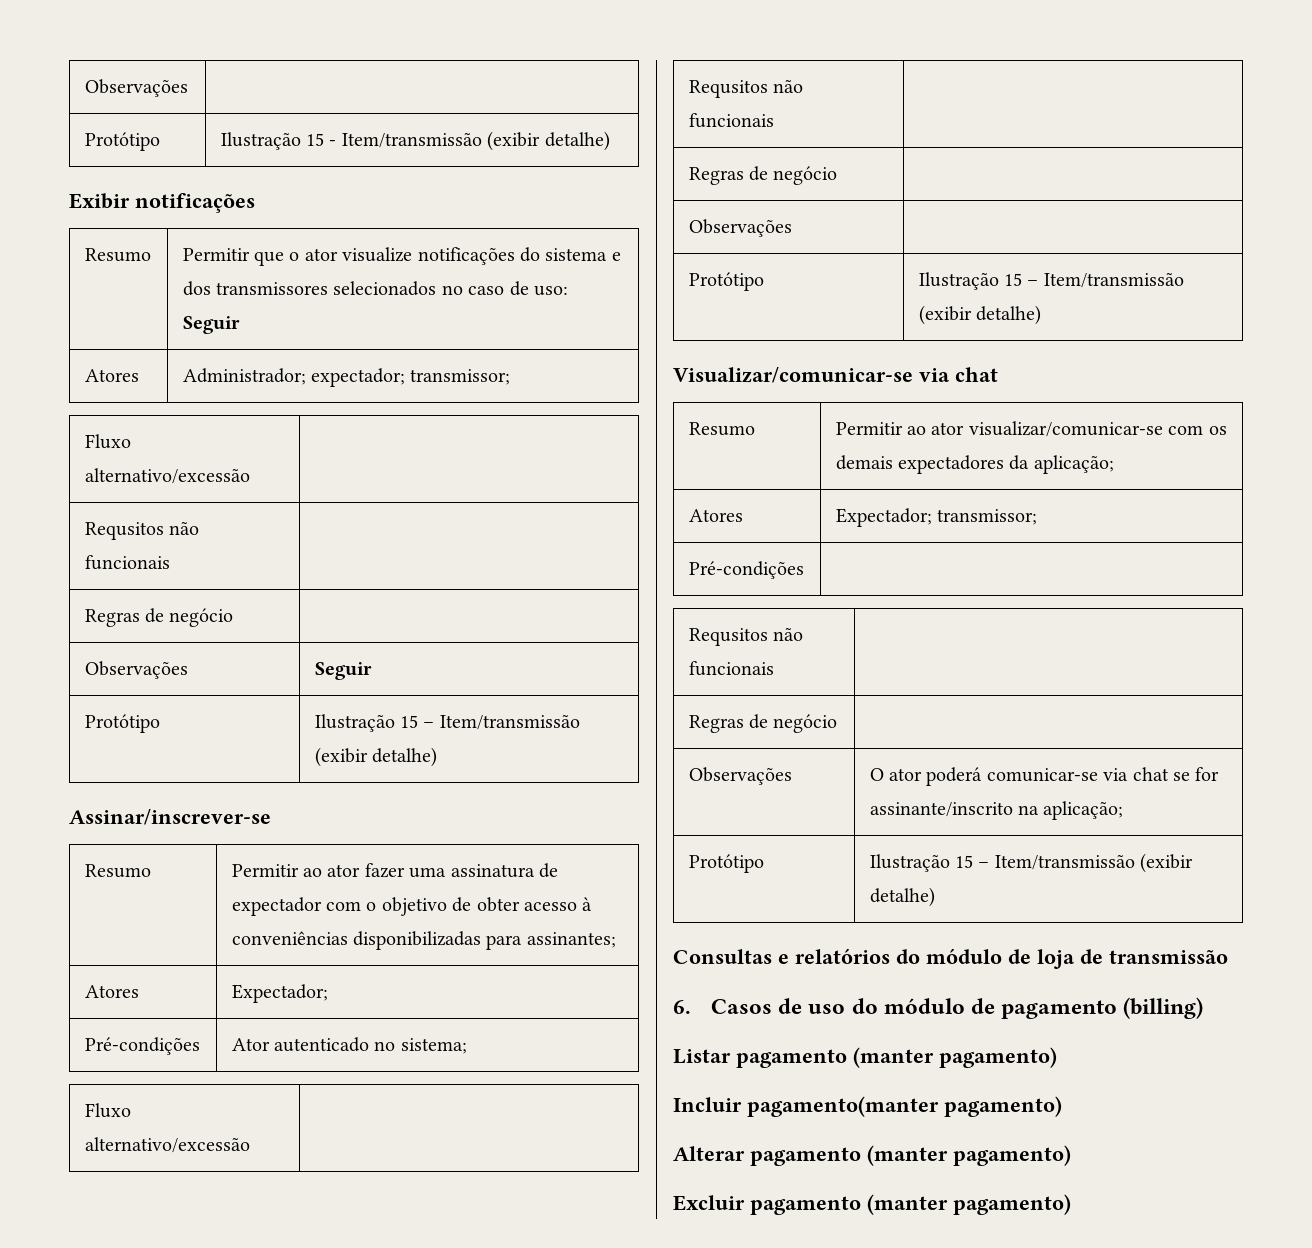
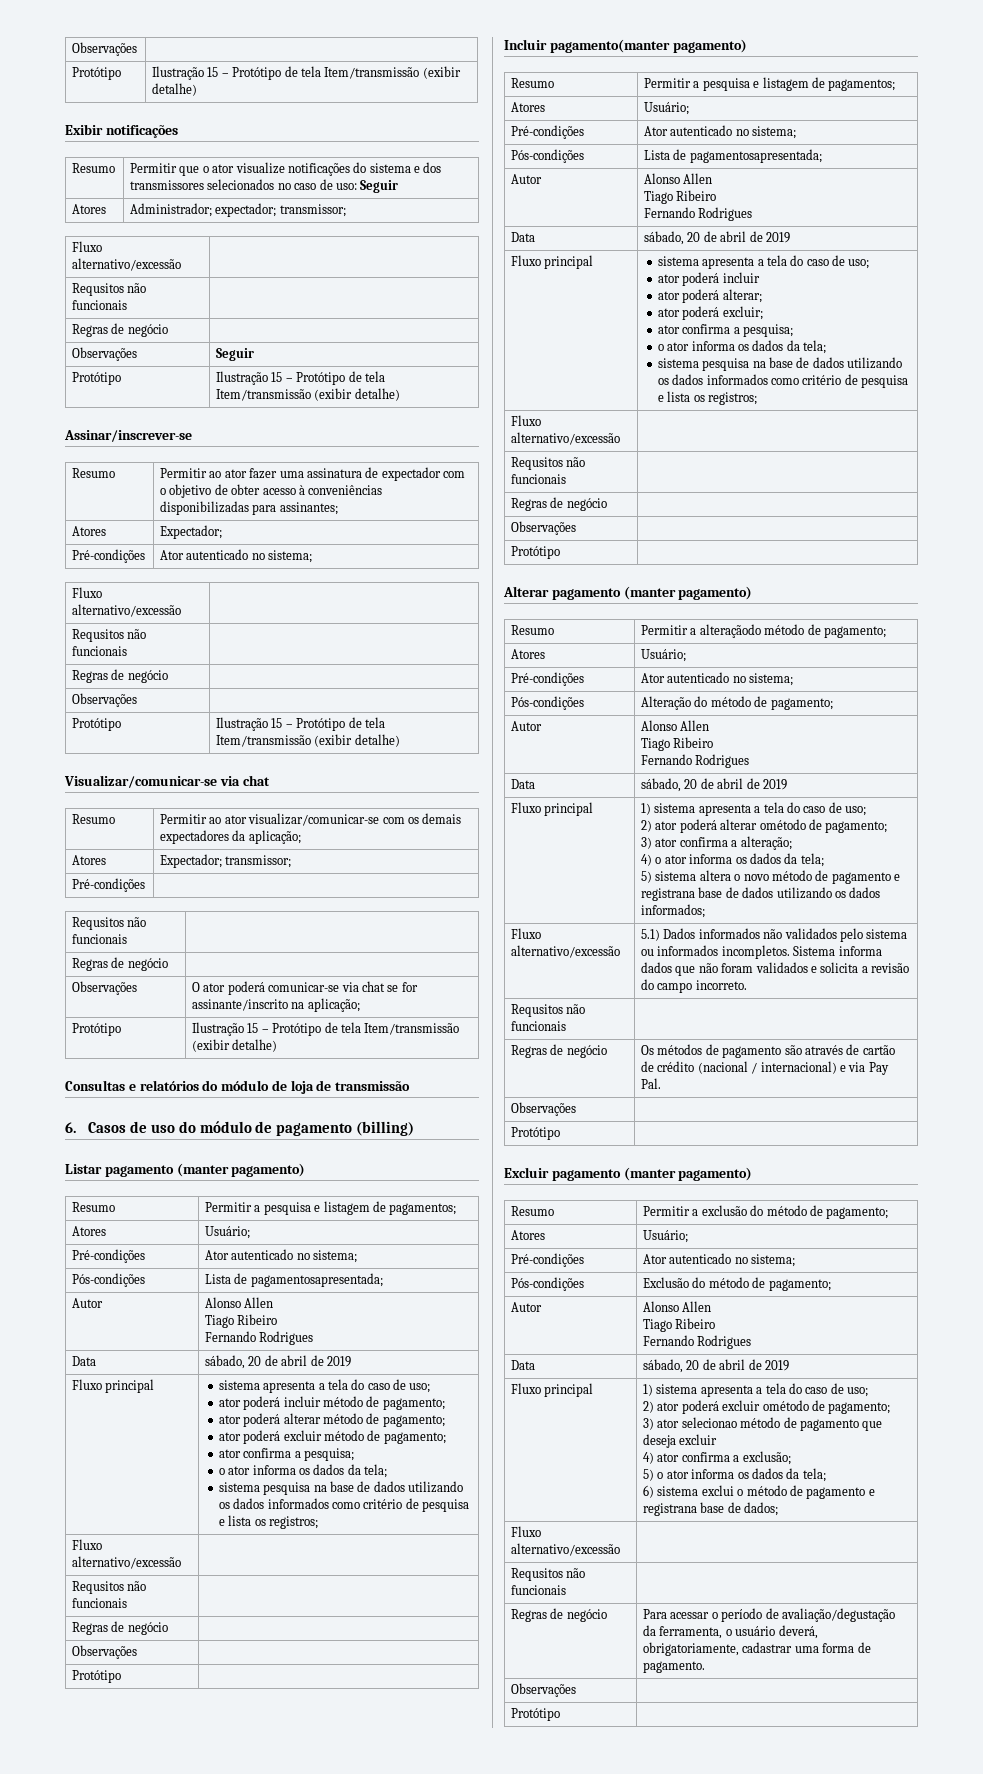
[84,79,188,97] [84,132,160,151] [220,132,337,150] Observações | // Protótipo | Ilustração 15 - -> [72,42,138,56] [72,67,122,80] [152,66,321,80] Observações | // Protótipo | Ilustração 15 – Protótipo de tela
(435, 725) none -> [296,371,385,385] Protótipo de tela
(1039, 283) none -> [296,717,385,731] Protótipo de tela
(990, 865) none -> [272,1022,361,1036] Protótipo de tela
[673,1096,1062,1117] [673,1145,1071,1166] [673,1194,1071,1215] // Incluir pagamento(manter pagamento) // Alterar pagamento (manter pagamento) // Excluir pagamento (manter pagamento) -> [72,1202,116,1212] [205,1201,457,1215] [72,1226,107,1236] [205,1226,251,1239] [72,1249,146,1263] [205,1249,358,1263] [72,1273,146,1287] [205,1273,383,1287] [72,1298,104,1308] [205,1297,274,1308] [205,1314,278,1328] [205,1331,314,1345] [72,1356,97,1366] [205,1355,351,1369] [72,1379,155,1393] [218,1379,431,1393] [218,1396,445,1410] [218,1413,445,1427] [218,1430,446,1444] [218,1448,354,1461] [218,1464,388,1478] [218,1481,464,1495] [218,1498,470,1512] [218,1515,318,1529] [72,1539,103,1550] [72,1556,182,1569] [72,1581,147,1594] [72,1598,128,1608] [72,1621,168,1635] [72,1645,138,1659] [72,1670,122,1683] [504,39,747,53] [511,78,555,88] [644,77,896,91] [511,102,546,112] [644,102,690,115] [511,125,585,139] [644,125,797,139] [511,149,585,163] [644,149,822,163] [511,174,543,184] [644,173,713,184] [644,190,717,204] [644,207,753,221] [511,232,536,242] [644,231,790,245] [511,255,594,269] [657,255,870,269] [657,272,760,286] [657,289,762,303] [657,306,763,320] [657,324,793,337] [657,340,827,354] [657,357,903,371] [657,374,909,388] [657,391,757,405] [511,415,542,426] [511,432,621,445] [511,457,586,470] [511,474,567,484] [511,497,607,511] [511,521,577,535] [511,546,561,559] [503,586,753,600] [511,625,555,635] [641,624,886,638] [511,649,546,659] [641,649,687,662] [511,672,585,686] [641,672,794,686] [511,696,585,710] [641,696,833,710] [511,721,543,731] [641,720,710,731] [641,737,714,751] [641,754,750,768] [511,779,536,789] [641,778,787,792] [511,802,594,816] [641,802,867,816] [641,819,888,833] [641,836,792,850] [641,853,824,867] [641,870,901,884] [641,887,881,901] [641,904,706,918] [511,928,542,939] [511,945,621,958] [641,928,908,942] [641,945,882,959] [641,962,910,976] [641,979,747,993] [511,1004,586,1017] [511,1021,567,1031] [511,1044,607,1058] [641,1044,895,1058] [641,1061,889,1075] [641,1078,662,1089] [511,1102,577,1116] [511,1127,561,1140] [504,1167,753,1181] [511,1206,555,1216] [643,1205,889,1219] [511,1230,546,1240] [643,1230,689,1243] [511,1253,585,1267] [643,1253,796,1267] [511,1277,585,1291] [643,1277,831,1291] [511,1302,543,1312] [643,1301,712,1312] [643,1318,716,1332] [643,1335,752,1349] [511,1360,536,1370] [643,1359,789,1373] [511,1383,594,1397] [643,1383,869,1397] [643,1400,891,1414] [643,1417,883,1431] [643,1434,718,1448] [643,1451,791,1465] [643,1468,826,1482] [643,1485,875,1499] [643,1502,779,1516] [511,1526,542,1537] [511,1543,621,1556] [511,1568,586,1581] [511,1585,567,1595] [511,1608,607,1622] [643,1608,895,1622] [643,1625,818,1639] [643,1642,871,1656] [643,1661,706,1673] [511,1683,577,1697] [511,1708,561,1721] // Resumo | Permitir a pesquisa e listagem de pagamentos; // Atores | Usuário; // Pré-condições | Ator autenticado no sistema; // Pós-condições | Lista de pagamentosapresentada; // Autor | Alonso Allen // Tiago Ribeiro // Fernando Rodrigues // Data | sábado, 20 de abril de 2019 // Fluxo principal | sistema apresenta a tela do caso de uso; // ator poderá incluir método de pagamento; // ator poderá alterar método de pagamento; // ator poderá excluir método de pagamento; // ator confirma a pesquisa; // o ator informa os dados da tela; // sistema pesquisa na base de dados utilizando os dados informados como critério de pesquisa e lista os registros; // Fluxo alternativo/excessão | // Requsitos não funcionais | // Regras de negócio | // Observações | // Protótipo | // Incluir pagamento(manter pagamento) // Resumo | Permitir a pesquisa e listagem de pagamentos; // Atores | Usuário; // Pré-condições | Ator autenticado no sistema; // Pós-condições | Lista de pagamentosapresentada; // Autor | Alonso Allen // Tiago Ribeiro // Fernando Rodrigues // Data | sábado, 20 de abril de 2019 // Fluxo principal | sistema apresenta a tela do caso de uso; // ator poderá incluir // ator poderá alterar; // ator poderá excluir; // ator confirma a pesquisa; // o ator informa os dados da tela; // sistema pesquisa na base de dados utilizando os dados informados como critério de pesquisa e lista os registros; // Fluxo alternativo/excessão | // Requsitos não funcionais | // Regras de negócio | // Observações | // Protótipo | // Alterar pagamento (manter pagamento) // Resumo | Permitir a alteraçãodo método de pagamento; // Atores | Usuário; // Pré-condições | Ator autenticado no sistema; // Pós-condições | Alteração do método de pagamento; // Autor | Alonso Allen // Tiago Ribeiro // Fernando Rodrigues // Data | sábado, 20 de abril de 2019 // Fluxo principal | 1) sistema apresenta a tela do caso de uso; // 2) ator poderá alterar ométodo de pagamento; // 3) ator confirma a alteração; // 4) o ator informa os dados da tela; // 5) sistema altera o novo método de pagamento e registrana base de dados utilizando os dados informados; // Fluxo alternativo/excessão | 5.1) Dados informados não validados pelo sistema ou informados incompletos. Sistema informa dados que não foram validados e solicita a revisão do campo incorreto. // Requsitos não funcionais | // Regras de negócio | Os métodos de pagamento são através de cartão de crédito (nacional / internacional) e via Pay Pal. // Observações | // Protótipo | // Excluir pagamento (manter pagamento) // Resumo | Permitir a exclusão do método de pagamento; // Atores | Usuário; // Pré-condições | Ator autenticado no sistema; // Pós-condições | Exclusão do método de pagamento; // Autor | Alonso Allen // Tiago Ribeiro // Fernando Rodrigues // Data | sábado, 20 de abril de 2019 // Fluxo principal | 1) sistema apresenta a tela do caso de uso; // 2) ator poderá excluir ométodo de pagamento; // 3) ator selecionao método de pagamento que deseja excluir // 4) ator confirma a exclusão; // 5) o ator informa os dados da tela; // 6) sistema exclui o método de pagamento e registrana base de dados; // Fluxo alternativo/excessão | // Requsitos não funcionais | // Regras de negócio | Para acessar o período de avaliação/degustação da ferramenta, o usuário deverá, obrigatoriamente, cadastrar uma forma de pagamento. // Observações | // Protótipo |

